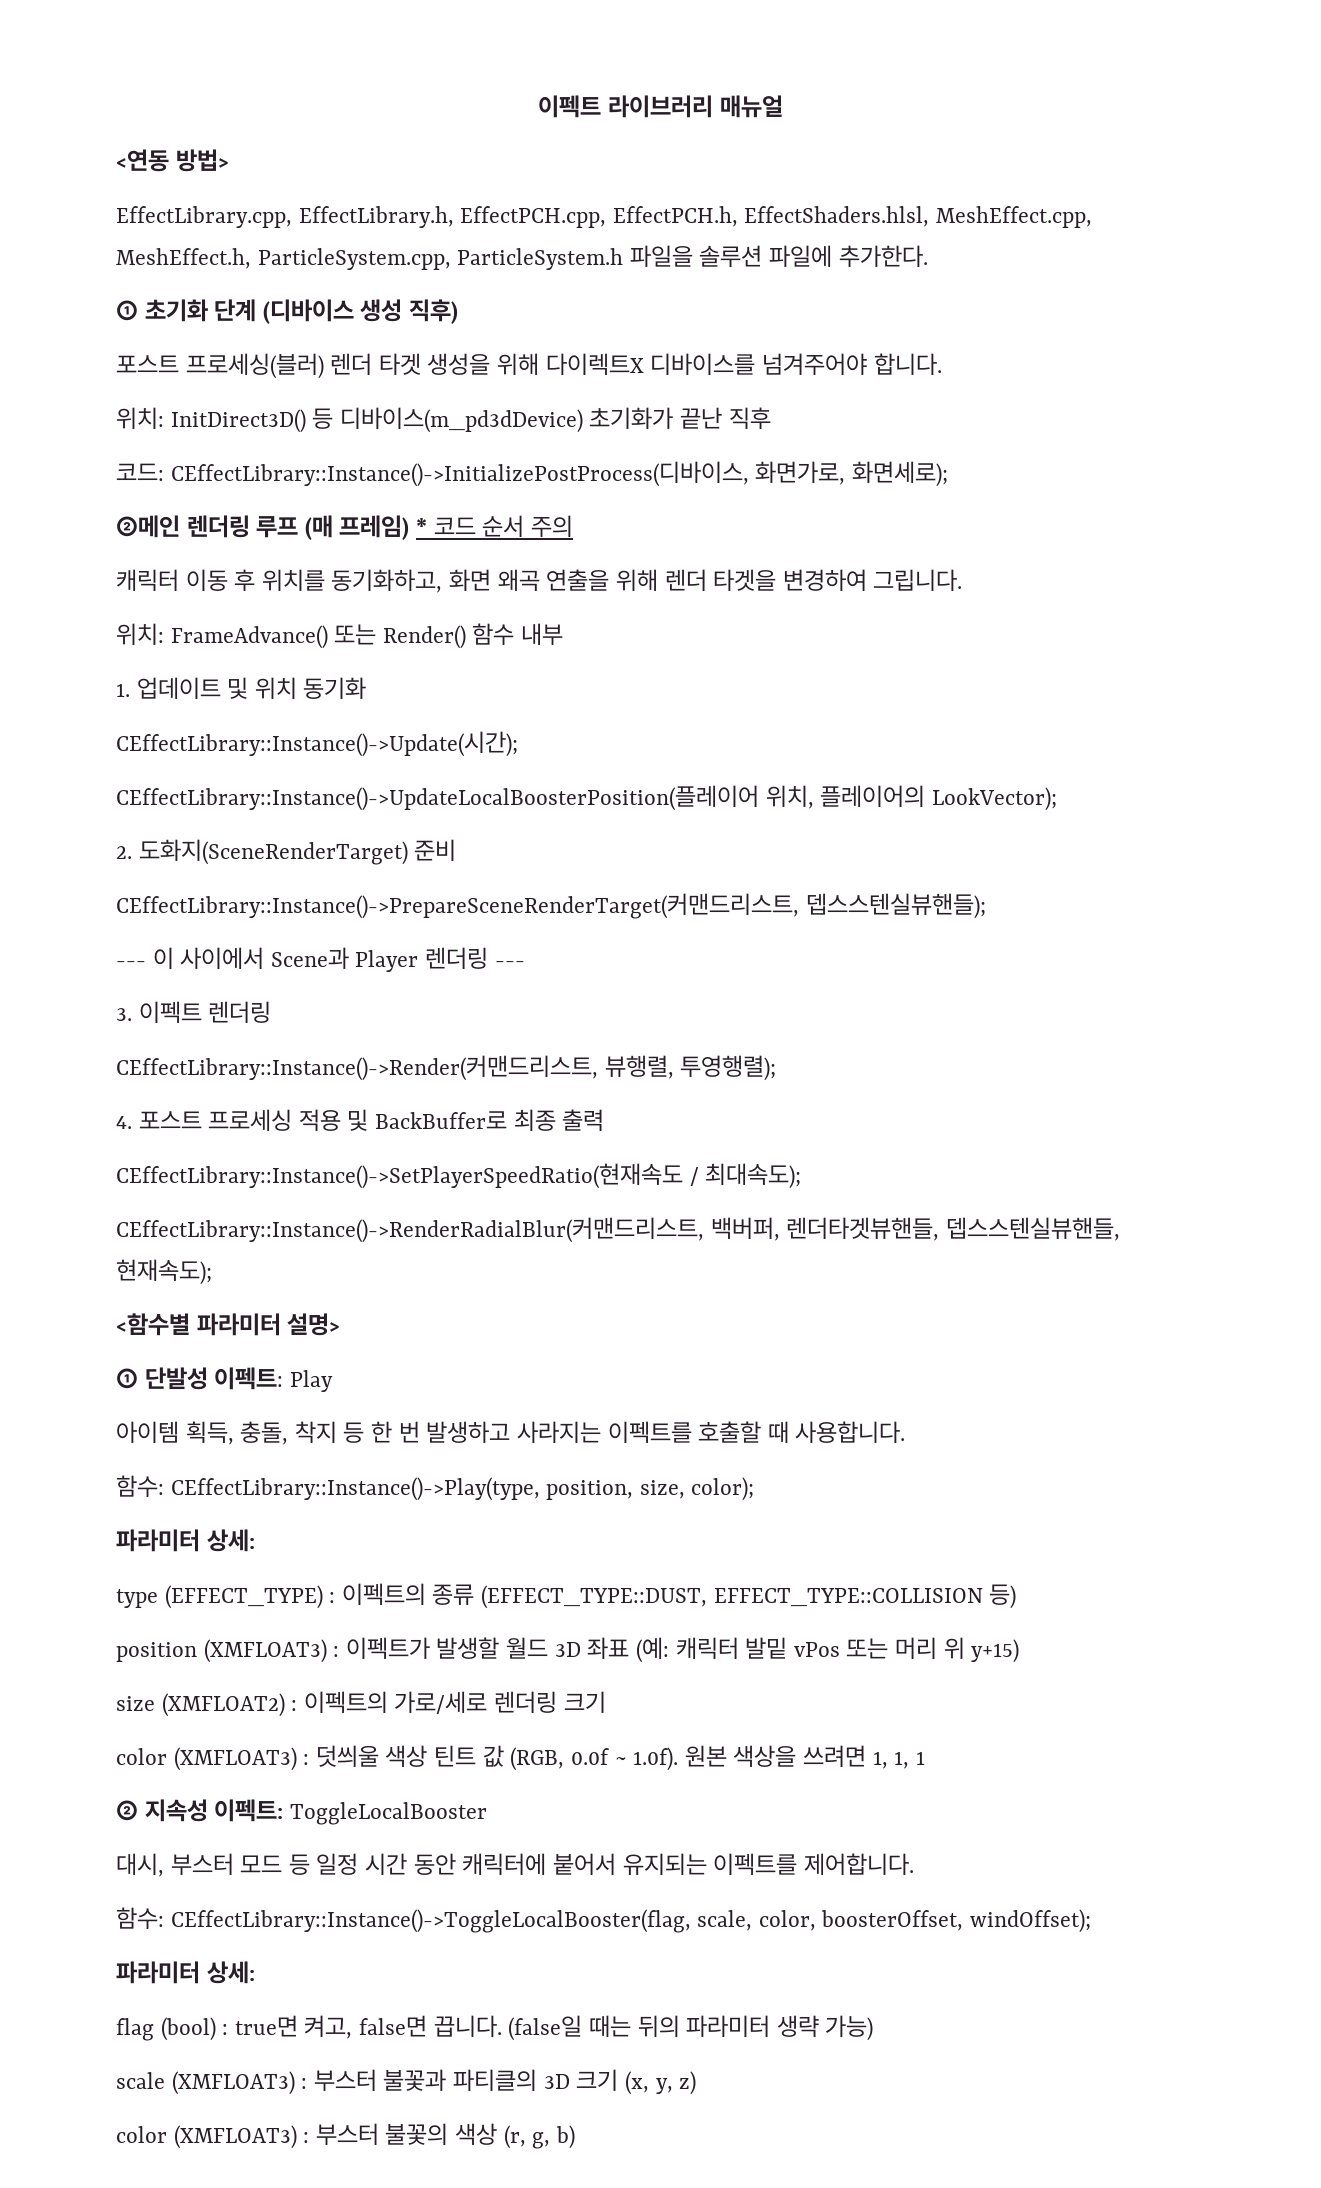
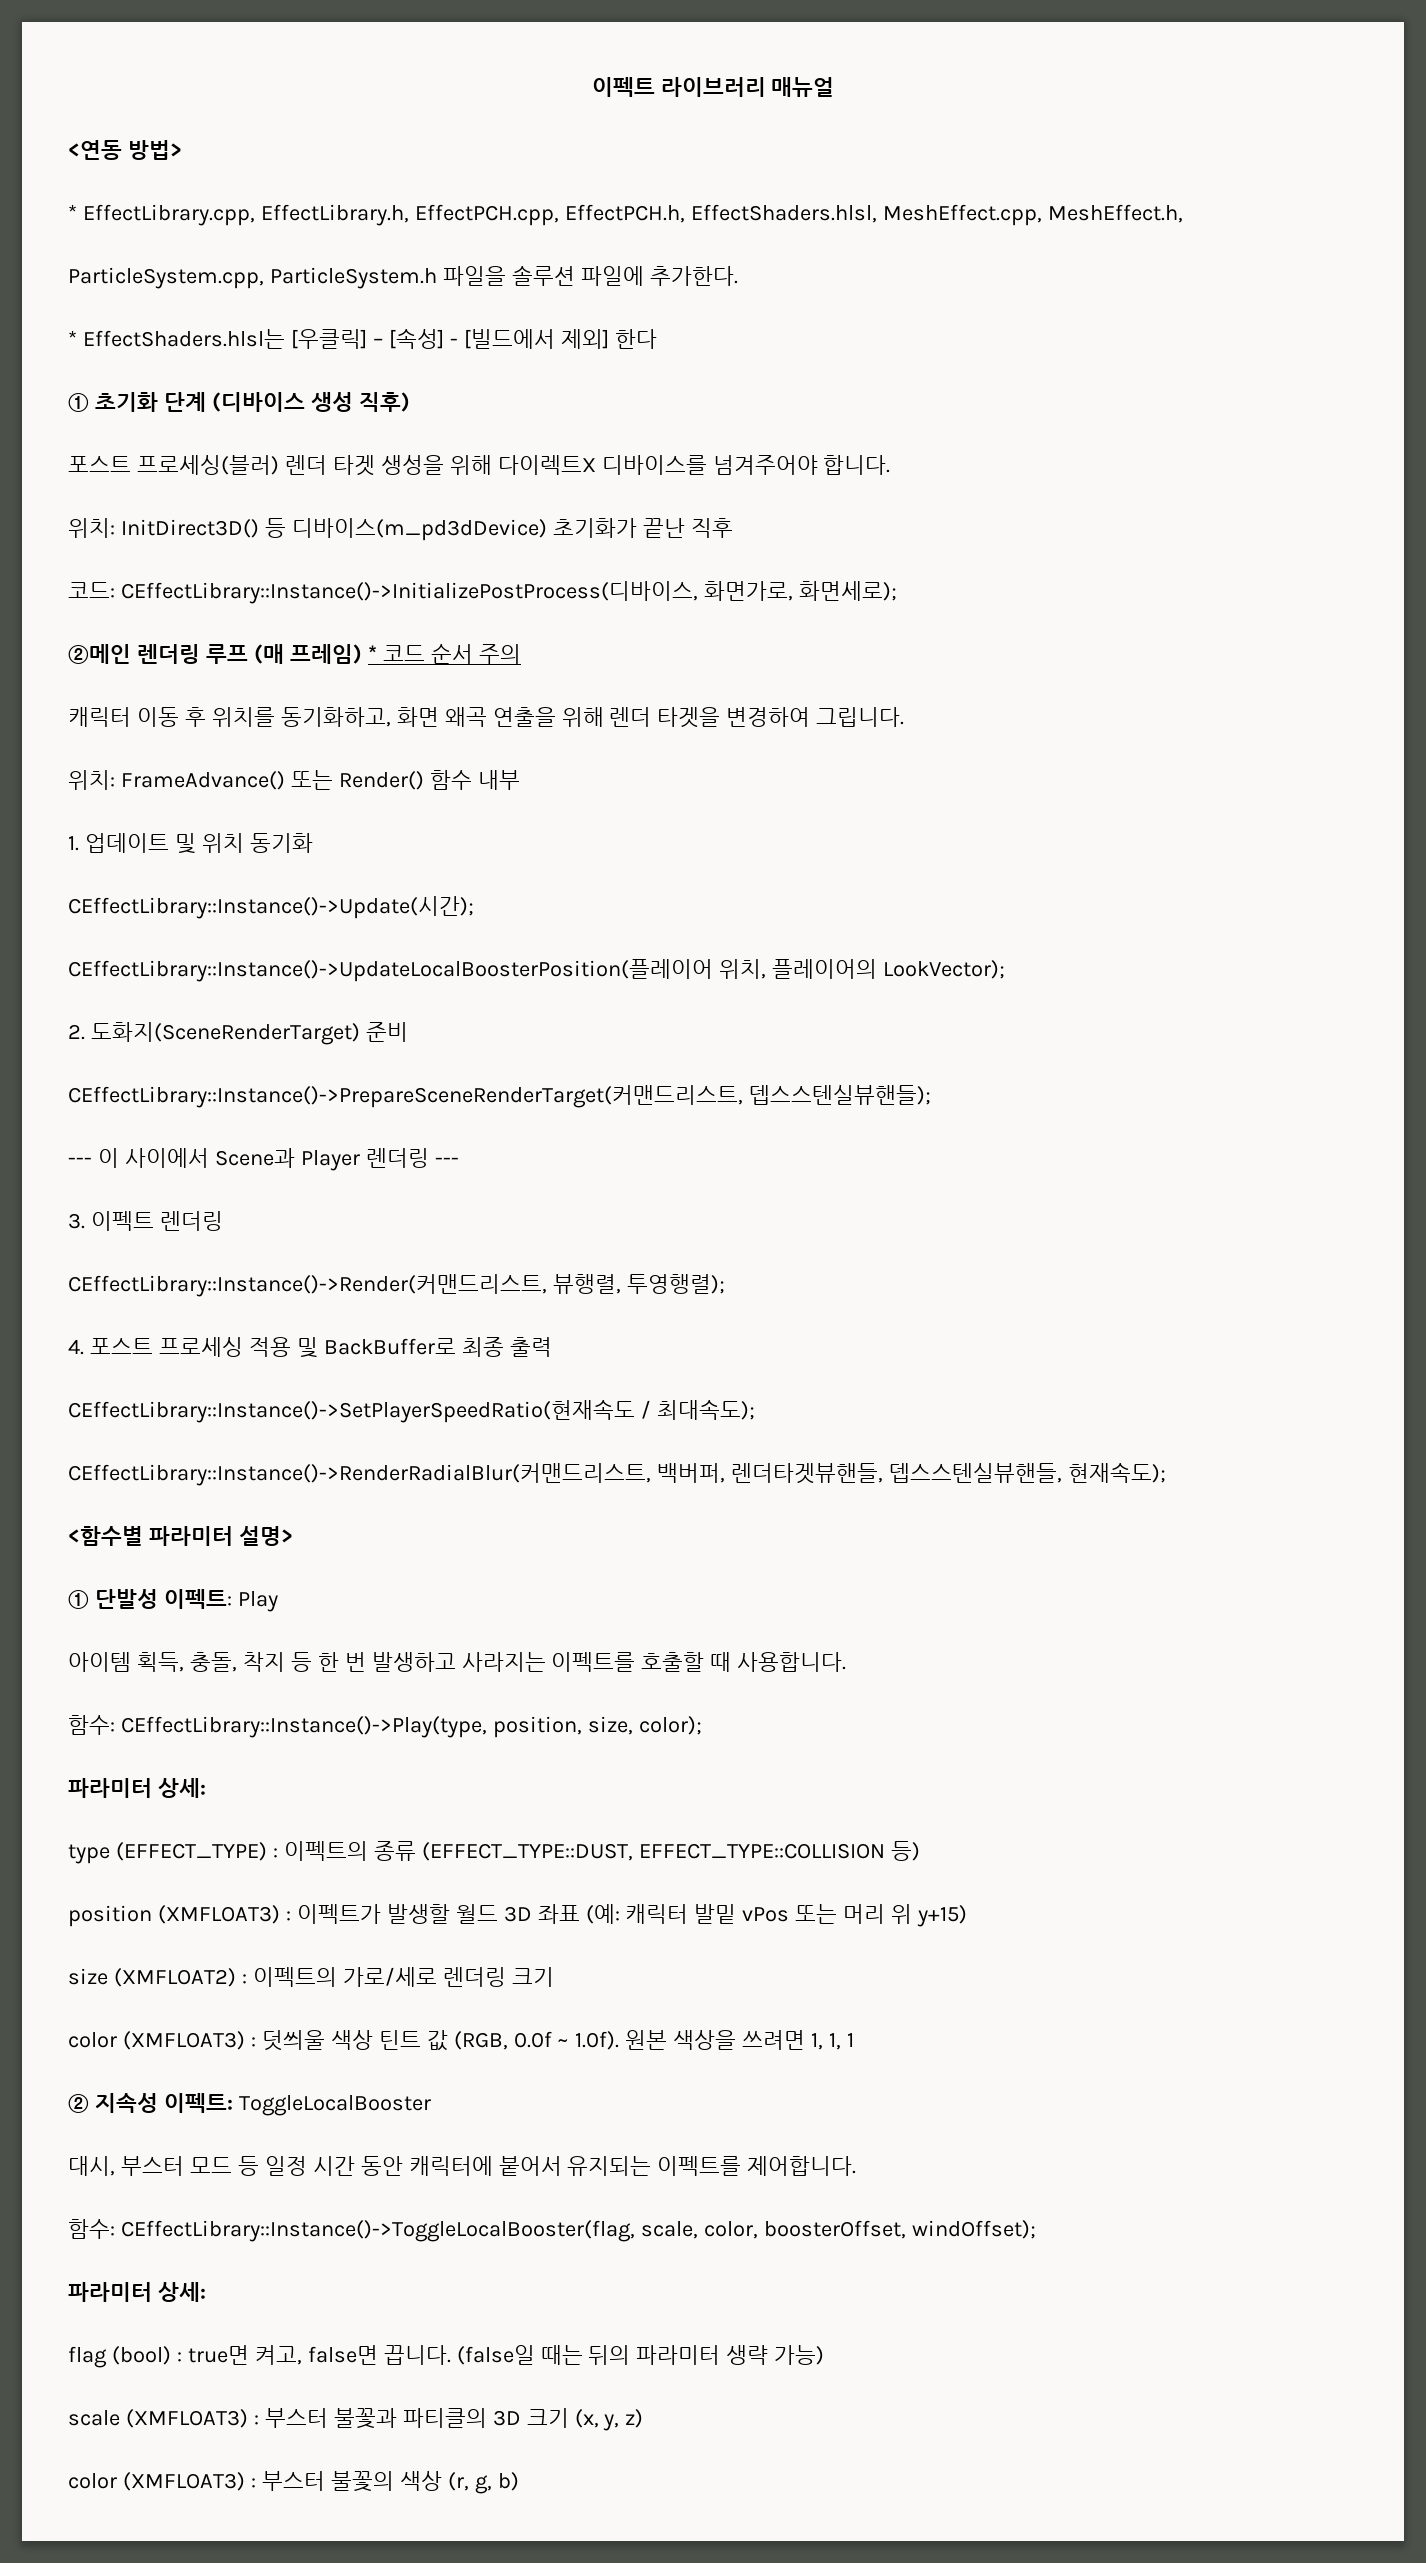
(229, 160) none -> [68,204,77,220] *
(251, 258) none -> (1183, 213) //
(928, 256) none -> [68,328,657,349] // * EffectShaders.hlsl는 [우클릭] – [속성] - [빌드에서 제외] 한다

